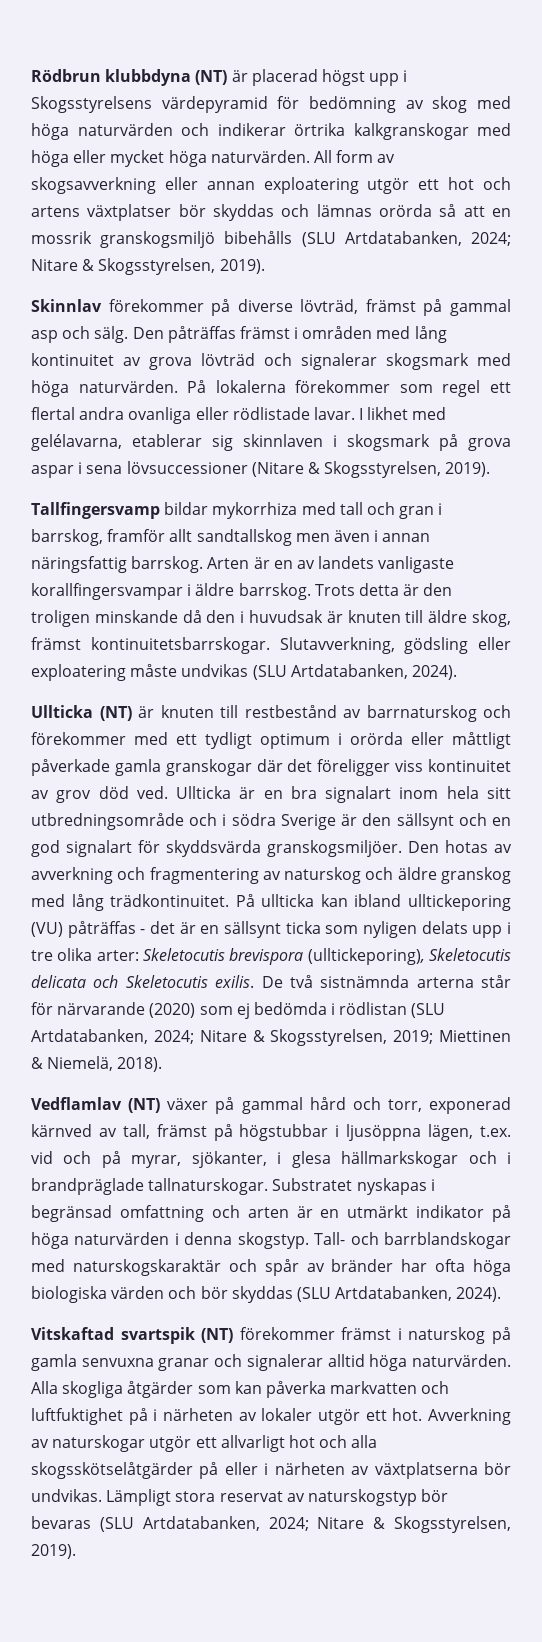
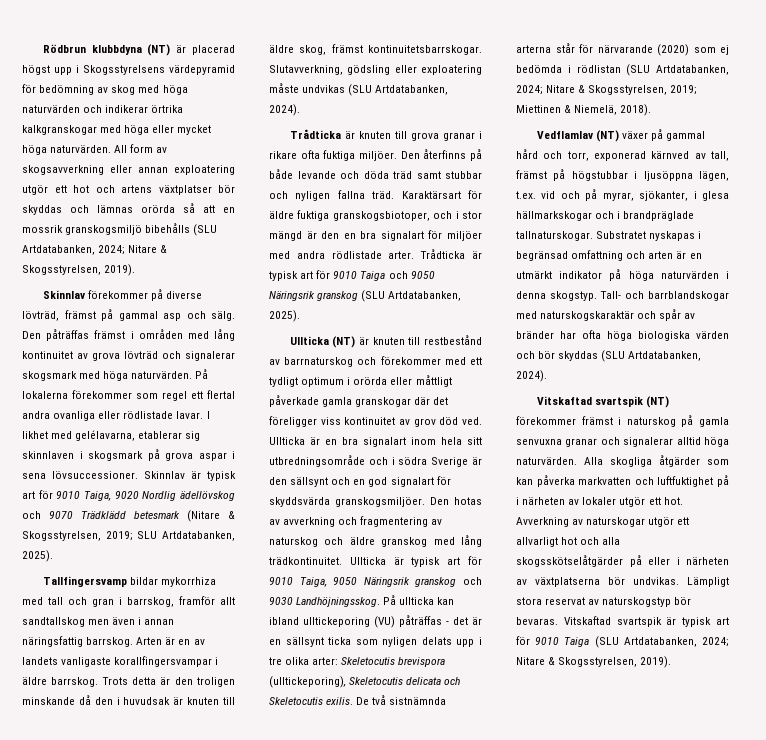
[126,461,491,478] lövsuccessioner (Nitare & Skogsstyrelsen, 2019). -> [52,471,236,481] [22,490,235,501] [22,510,235,522] [22,531,235,541] [22,550,53,562] lövsuccessioner. Skinnlav är typisk art för 9010 Taiga, 9020 Nordlig ädellövskog och 9070 Trädklädd betesmark (Nitare & Skogsstyrelsen, 2019; SLU Artdatabanken, 2025).
(457, 672) none -> [289,129,482,141] [269,149,482,161] [269,169,482,179] [269,190,482,201] [269,210,482,221] [269,230,482,241] [269,249,482,259] [269,270,435,281] [269,290,462,302] [269,310,300,322] // Trådticka är knuten till grova granar i rikare ofta fuktiga miljöer. Den återfinns på både levande och döda träd samt stubbar och nyligen fallna träd. Karaktärsart för äldre fuktiga granskogsbiotoper, och i stor mängd är den en bra signalart för miljöer med andra rödlistade arter. Trådticka är typisk art för 9010 Taiga och 9050 Näringsrik granskog (SLU Artdatabanken, 2025).
(230, 900) none -> [349,556,482,567] [269,577,482,587] [269,597,381,607] Ullticka är typisk art för 9010 Taiga, 9050 Näringsrik granskog och 9030 Landhöjningsskog.
[31,1516,91,1529] bevaras -> [516,616,729,627] [516,636,590,647] bevaras. Vitskaftad svartspik är typisk art för 9010 Taiga

